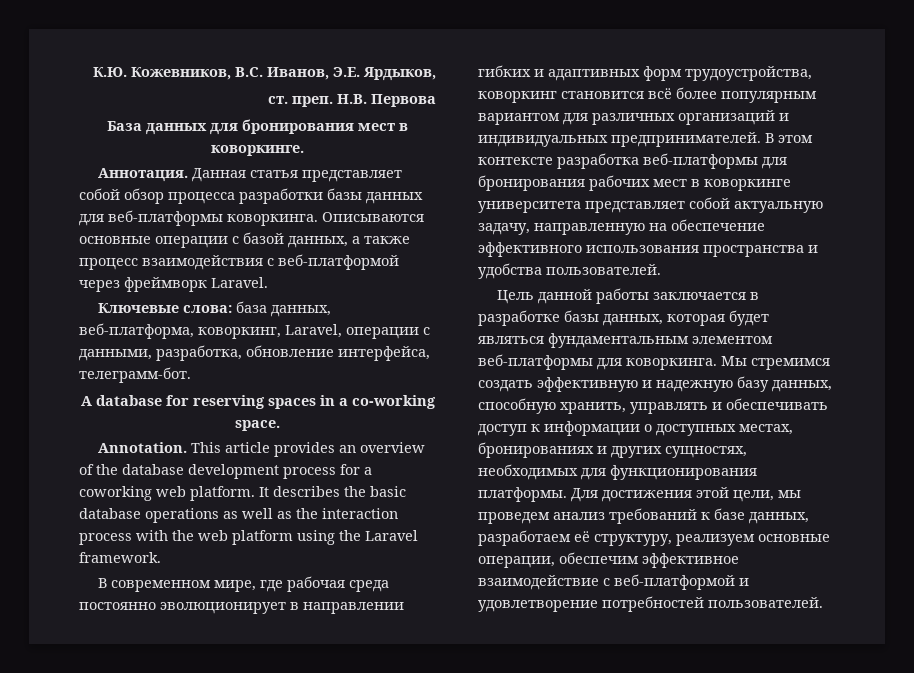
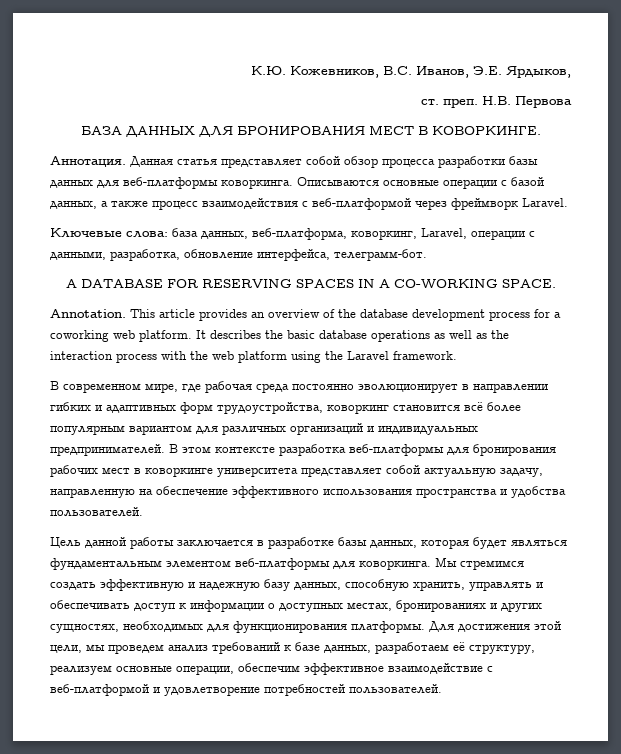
[107,119,408,135] [211,145,304,156] База данных для бронирования мест в коворкинге. -> [80,125,541,137] БАЗА ДАННЫХ ДЛЯ БРОНИРОВАНИЯ МЕСТ В КОВОРКИНГЕ.
[95,395,436,409] [235,420,280,431] database for reserving spaces in a co-working space. -> [80,279,556,288] DATABASE FOR RESERVING SPACES IN A CO-WORKING SPACE.

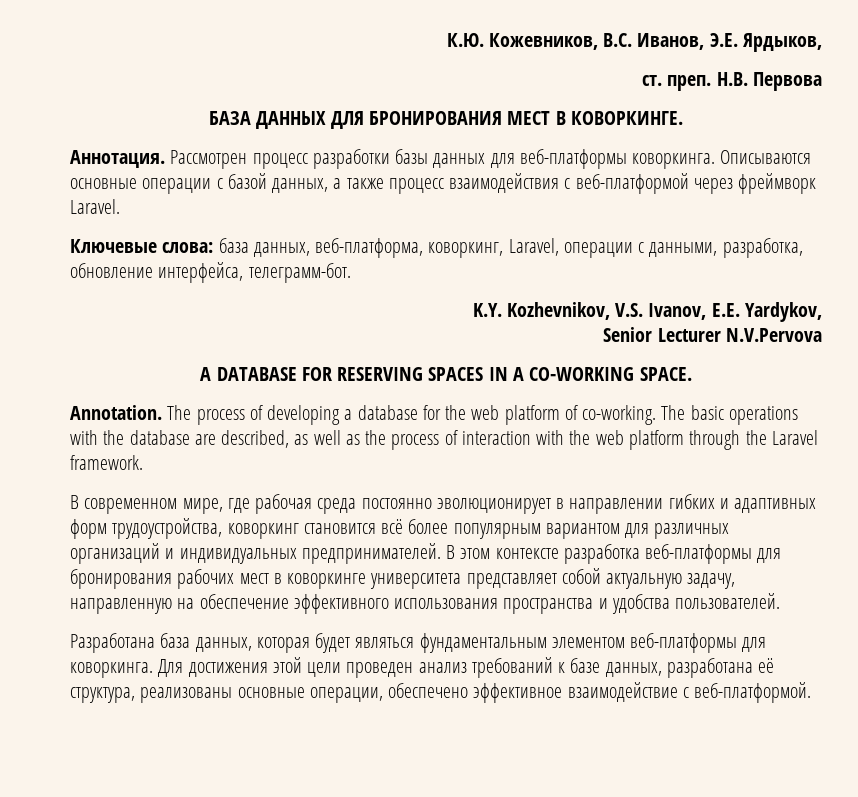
[130,156,435,168] Данная статья представляет собой обзор процесса -> [170,150,308,169] Рассмотрен процесс
(427, 255) none -> [472,302,822,322] [603,327,823,342] // K.Y. Kozhevnikov, V.S. Ivanov, E.E. Yardykov, // Senior Lecturer N.V.Pervova
[130,309,561,321] [50,330,430,342] This article provides an overview of the database development process for a coworking web platform. It describes the basic database operations -> [167,405,798,425] [70,430,290,448] The process of developing a database for the web platform of co-working. The basic operations with the database are described,
[50,351,157,363] interaction process -> [391,430,531,450] process of interaction
[291,351,321,363] using -> [689,430,741,450] through
[50,537,367,549] Цель данной работы заключается в разработке базы -> [70,633,191,653] Разработана база
[435,557,524,570] [50,579,543,591] [50,600,542,612] [50,621,561,633] [50,644,164,654] Мы стремимся создать эффективную и надежную базу данных, способную хранить, управлять и обеспечивать доступ к информации о доступных местах, бронированиях и других сущностях, необходимых для функционирования платформы. Для достижения этой цели, мы проведем -> [158,657,414,678] Для достижения этой цели проведен
[375,642,535,654] [50,665,112,675] разработаем её структуру, реализуем -> [666,658,775,678] [70,687,233,703] разработана её структура, реализованы
[238,663,300,672] обеспечим -> [388,683,469,698] обеспечено
[50,684,442,696] веб-платформой и удовлетворение потребностей пользователей. -> [694,682,812,703] веб-платформой.

